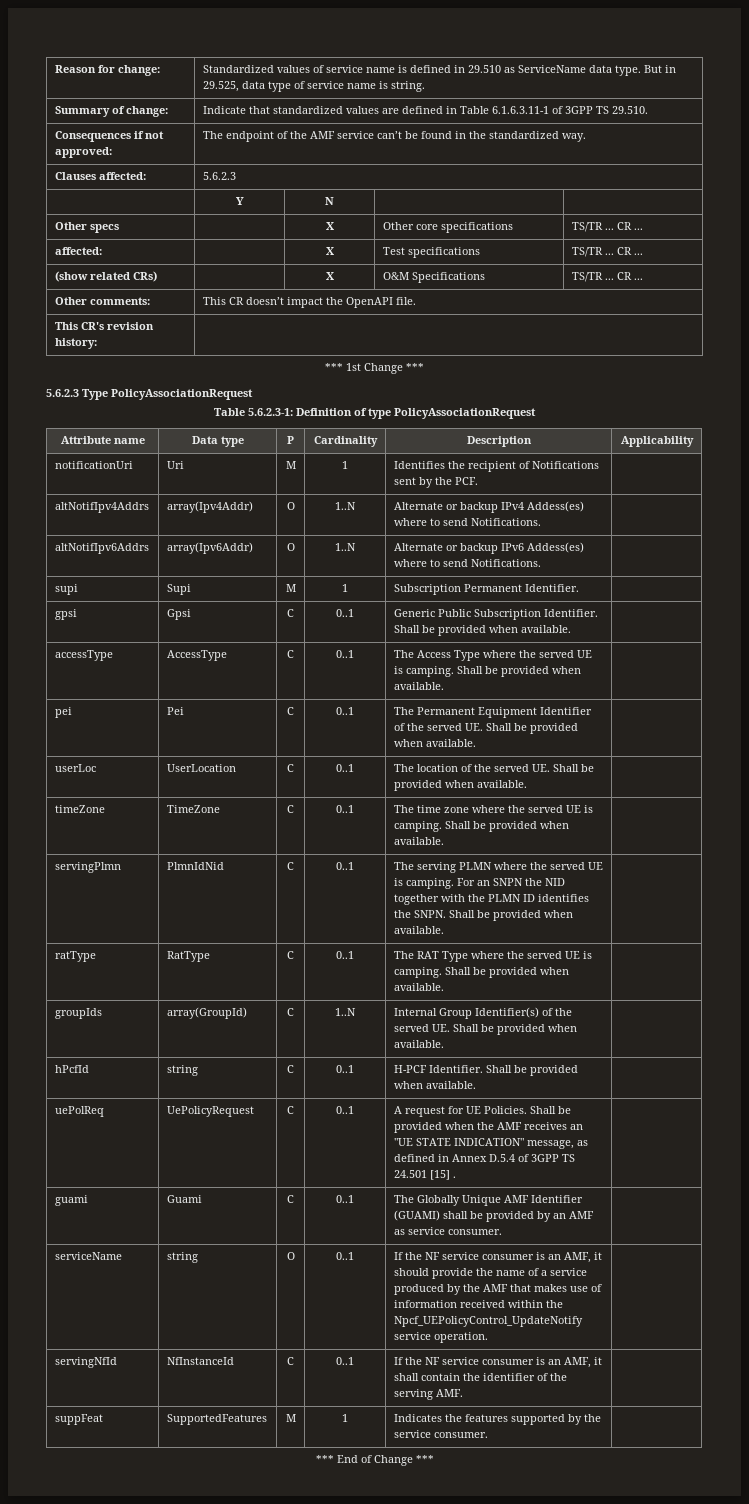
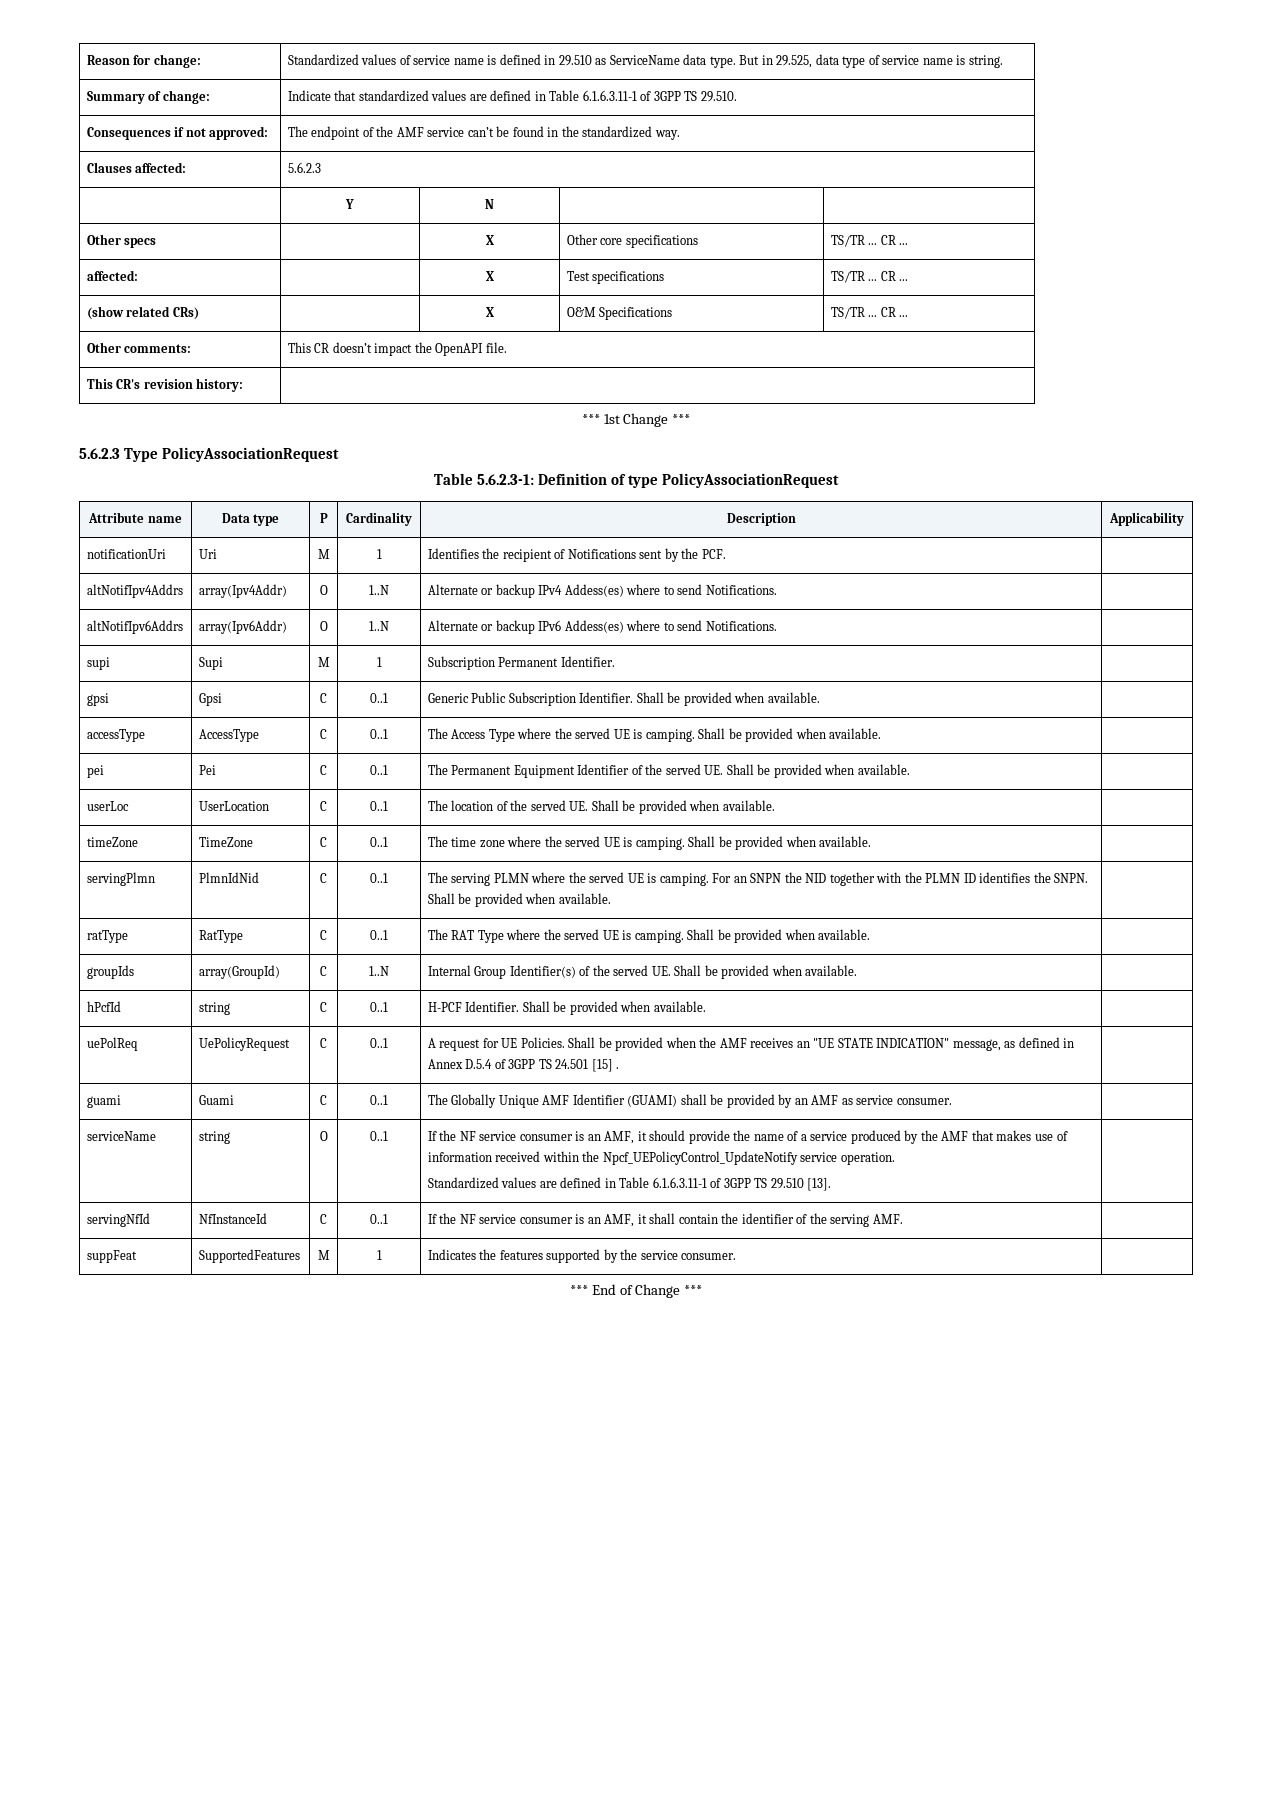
(488, 1337) none -> [427,1177,832,1191] // Standardized values are defined in Table 6.1.6.3.11-1 of 3GPP TS 29.510 [13].

